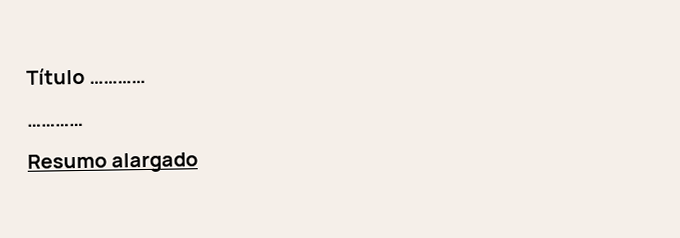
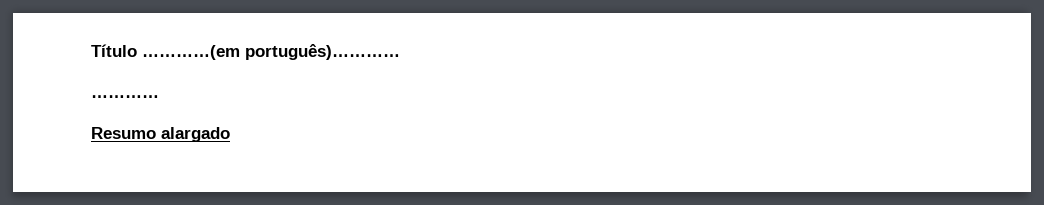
[89,79,147,84] ………… -> [142,44,400,60] …………(em português)…………

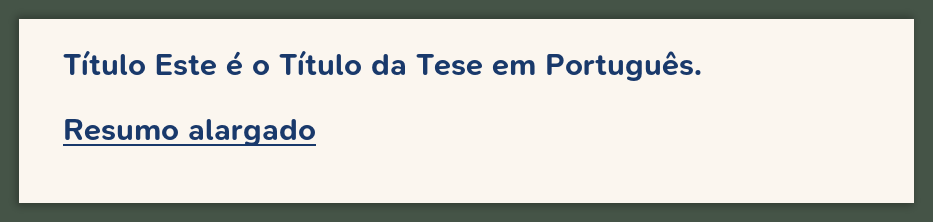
[91,44,400,60] [91,95,159,98] Título …………(em português)………… // ………… -> [63,49,702,81] Título Este é o Título da Tese em Português.

